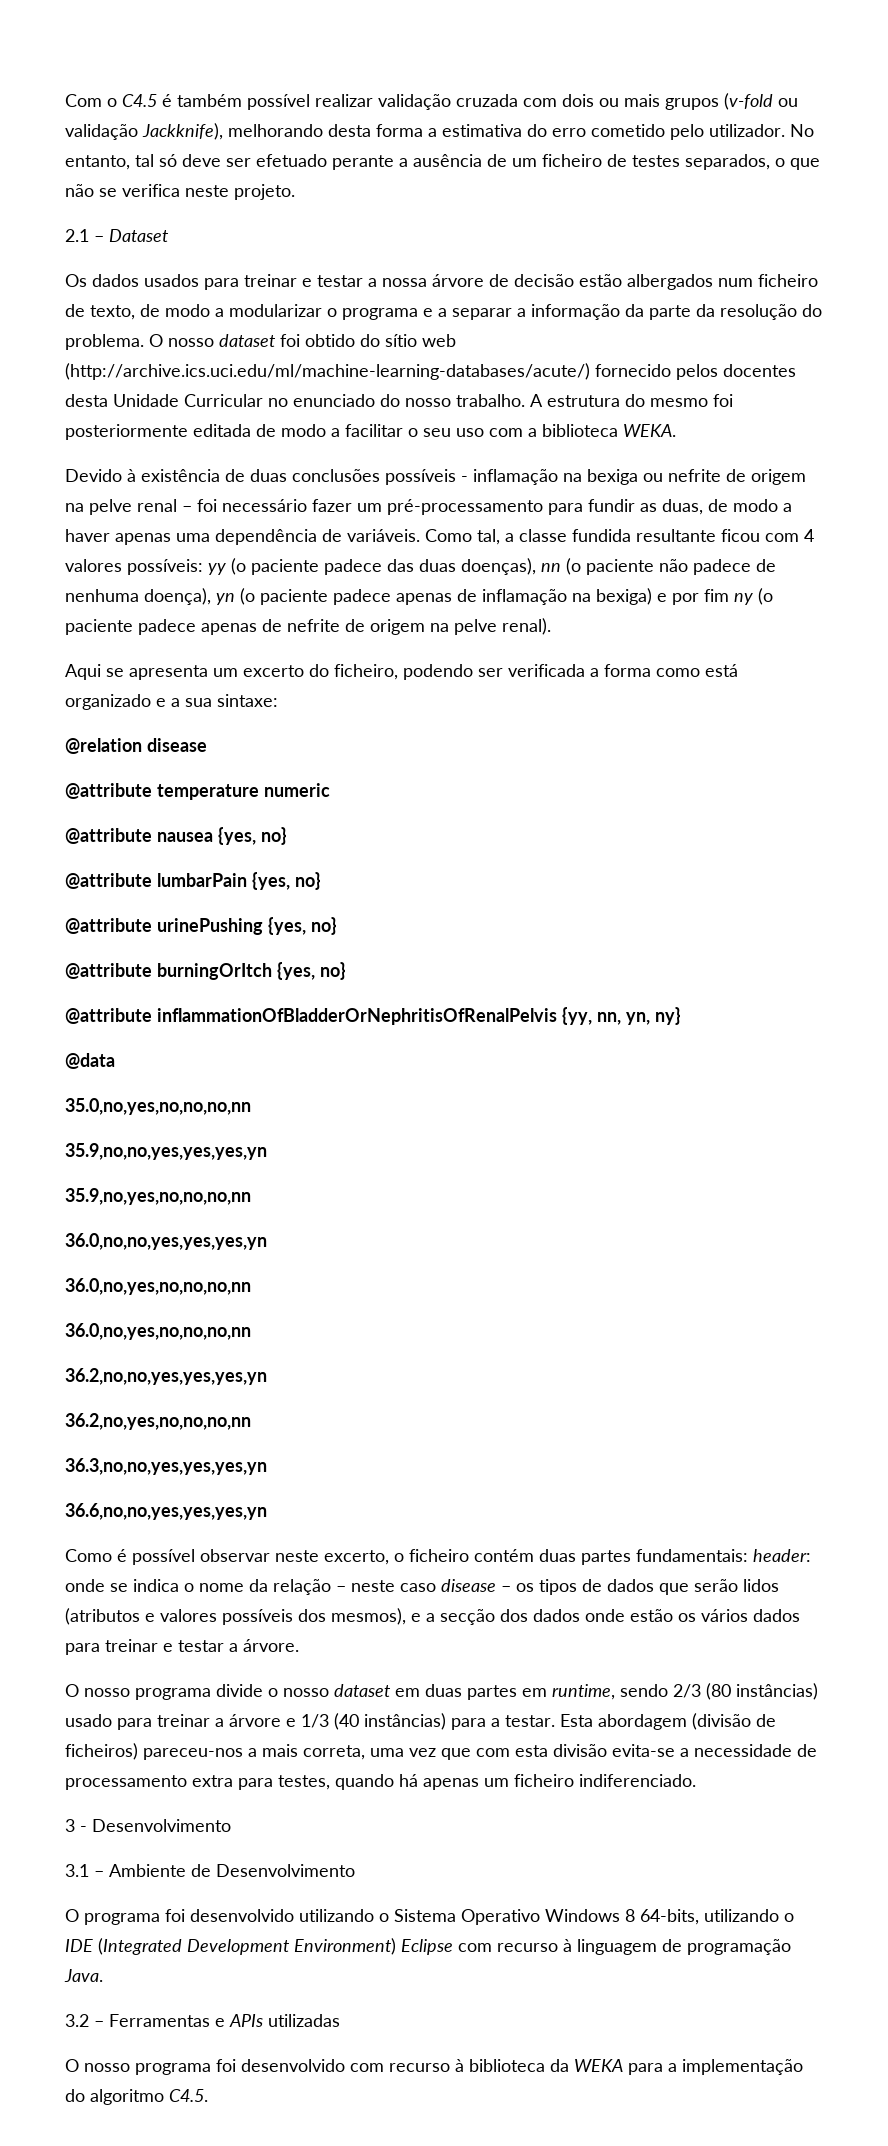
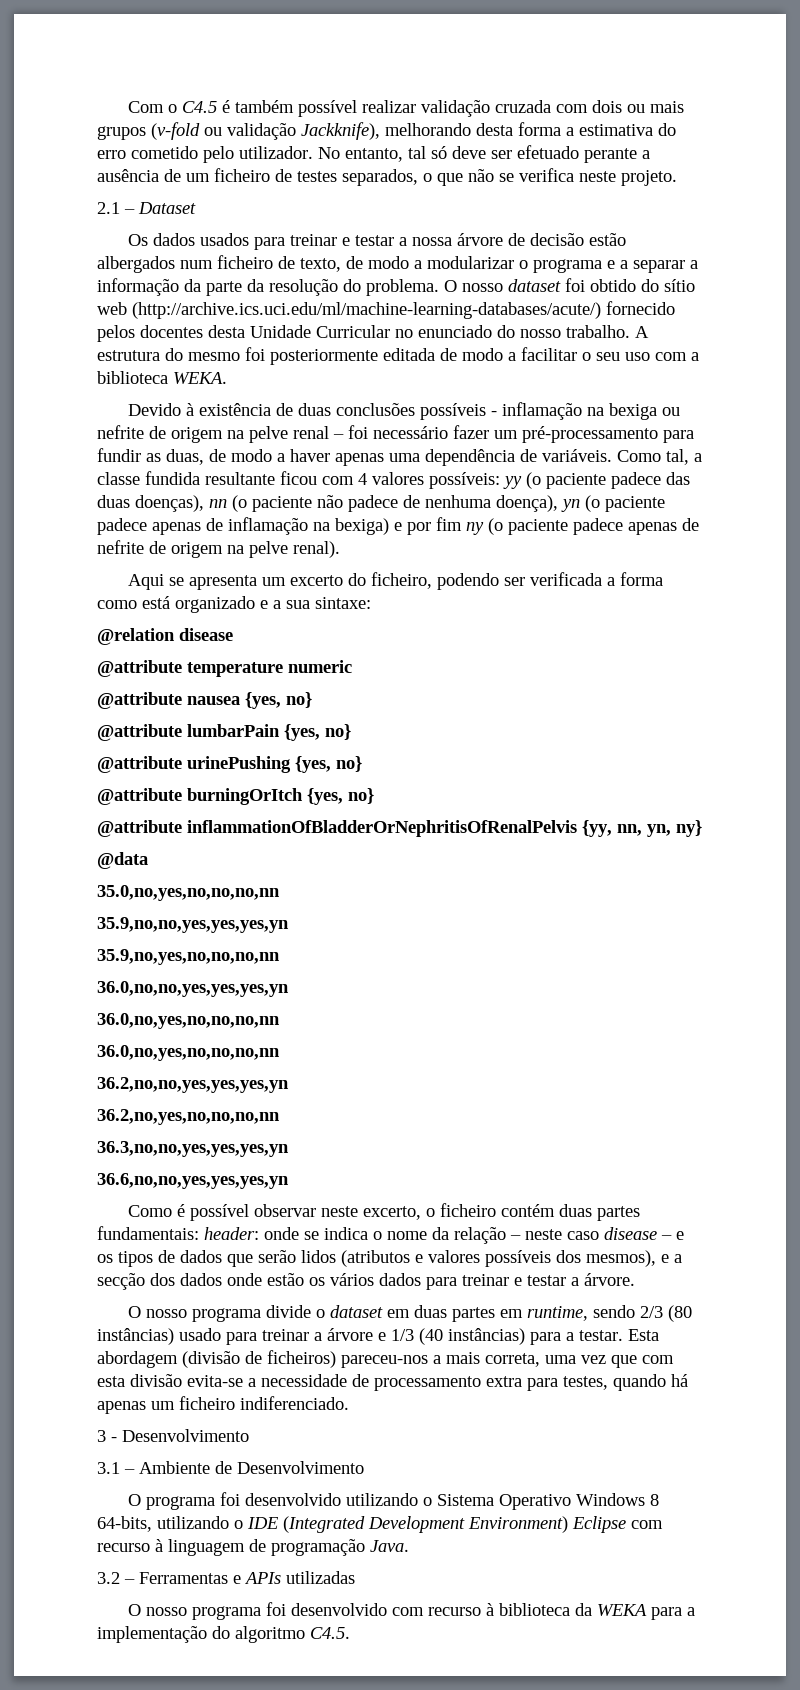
(511, 1589) none -> [676,1231,684,1240] e
[283,1688,329,1697] nosso -> (326, 1313) none

